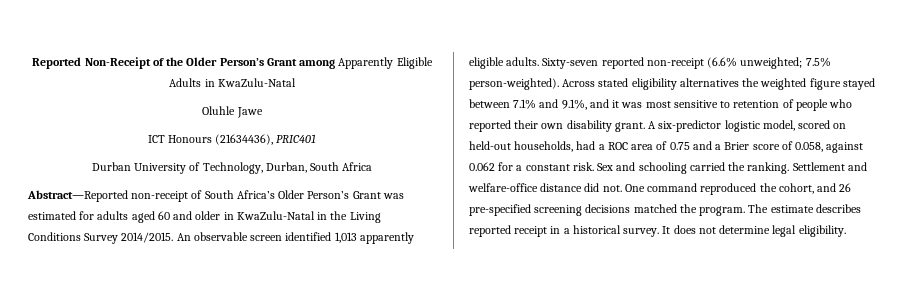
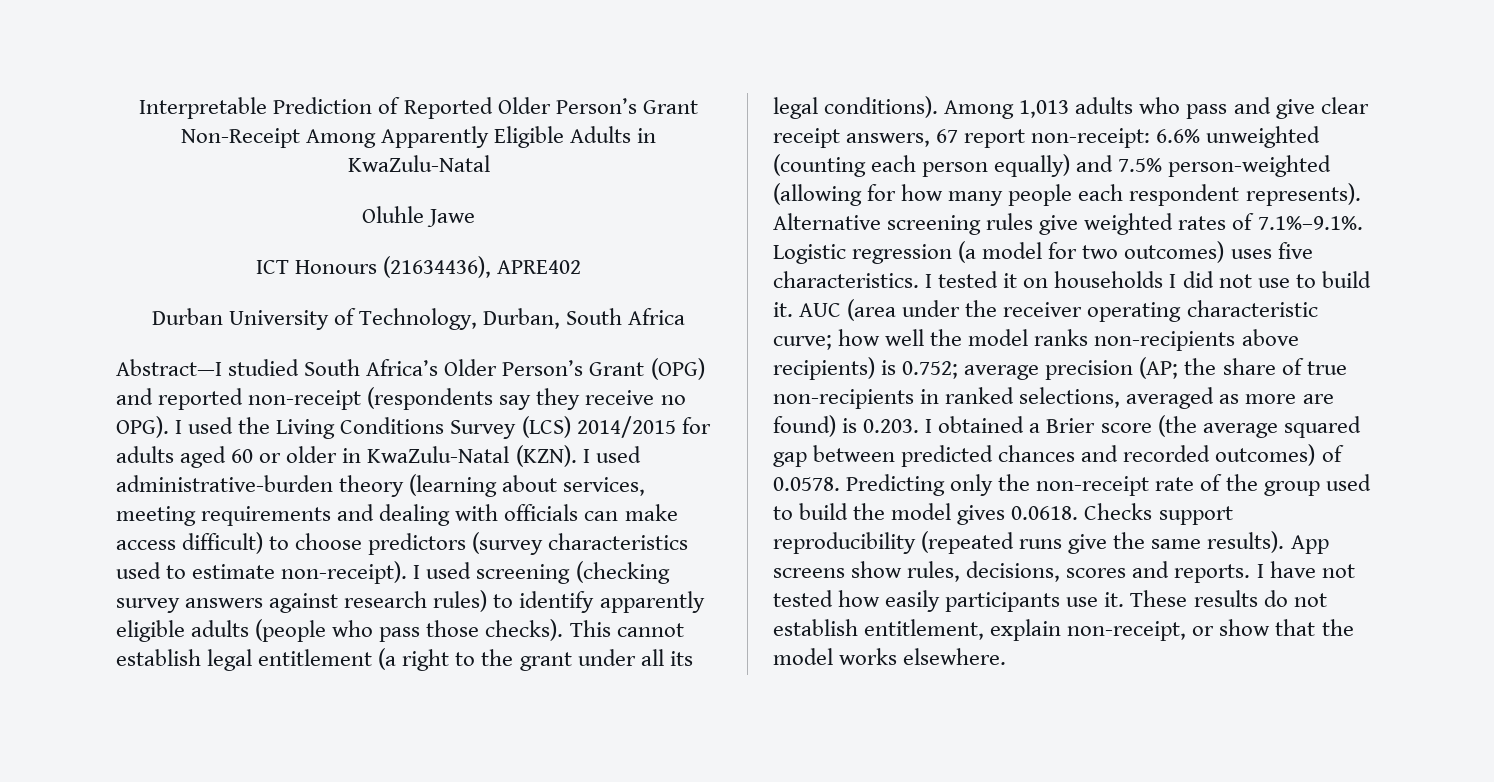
[32,57,336,69] Reported Non-Receipt of the Older Person’s Grant among -> [139,97,698,119] [180,128,376,148] Interpretable Prediction of Reported Older Person’s Grant Non-Receipt Among
[276,134,317,143] PRIC401 -> [497,260,582,274] APRE402
[27,190,203,202] Abstract—Reported non-receipt of -> [116,359,300,376] Abstract—I studied
[382,193,404,199] [28,211,76,220] was estimated -> [650,358,705,380] [116,387,686,410] [116,416,676,439] (OPG) and reported non-receipt (respondents say they receive no OPG). I used the Living Conditions Survey (LCS) 2014/2015
[173,211,193,220] and -> [259,453,282,463] or
[317,211,381,223] [28,232,414,244] [469,57,831,69] [469,78,875,90] [469,99,853,111] [469,120,847,132] [469,141,864,153] [469,162,867,174] [468,183,852,195] [469,204,861,216] [469,225,846,237] in the Living Conditions Survey 2014/2015. An observable screen identified 1,013 apparently eligible adults. Sixty-seven reported non-receipt (6.6% unweighted; 7.5% person-weighted). Across stated eligibility alternatives the weighted figure stayed between 7.1% and 9.1%, and it was most sensitive to retention of people who reported their own disability grant. A six-predictor logistic model, scored on held-out households, had a ROC area of 0.75 and a Brier score of 0.058, against 0.062 for a constant risk. Sex and schooling carried the ranking. Settlement and welfare-office distance did not. One command reproduced the cohort, and 26 pre-specified screening decisions matched the program. The estimate describes reported receipt in a historical survey. It does not determine legal eligibility. -> [515,445,641,467] [116,474,646,497] [116,504,678,526] [116,532,689,555] [116,561,670,584] [116,590,705,613] [116,619,684,642] [116,648,693,671] [773,96,1369,119] [773,126,1321,148] [773,154,1332,177] [773,183,1361,206] [773,213,1363,235] [773,241,1313,264] [773,271,1371,288] [773,299,1318,322] [773,329,1299,351] [773,357,1347,380] [773,387,1334,409] [773,415,1361,438] [773,444,1344,467] [773,474,1371,496] [773,503,1233,525] [773,531,1329,554] [773,561,1355,583] [773,590,1327,612] [773,619,1354,641] [773,648,1007,665] (KZN). I used administrative-burden theory (learning about services, meeting requirements and dealing with officials can make access difficult) to choose predictors (survey characteristics used to estimate non-receipt). I used screening (checking survey answers against research rules) to identify apparently eligible adults (people who pass those checks). This cannot establish legal entitlement (a right to the grant under all its legal conditions). Among 1,013 adults who pass and give clear receipt answers, 67 report non-receipt: 6.6% unweighted (counting each person equally) and 7.5% person-weighted (allowing for how many people each respondent represents). Alternative screening rules give weighted rates of 7.1%–9.1%. Logistic regression (a model for two outcomes) uses five characteristics. I tested it on households I did not use to build it. AUC (area under the receiver operating characteristic curve; how well the model ranks non-recipients above recipients) is 0.752; average precision (AP; the share of true non-recipients in ranked selections, averaged as more are found) is 0.203. I obtained a Brier score (the average squared gap between predicted chances and recorded outcomes) of 0.0578. Predicting only the non-receipt rate of the group used to build the model gives 0.0618. Checks support reproducibility (repeated runs give the same results). App screens show rules, decisions, scores and reports. I have not tested how easily participants use it. These results do not establish entitlement, explain non-receipt, or show that the model works elsewhere.

